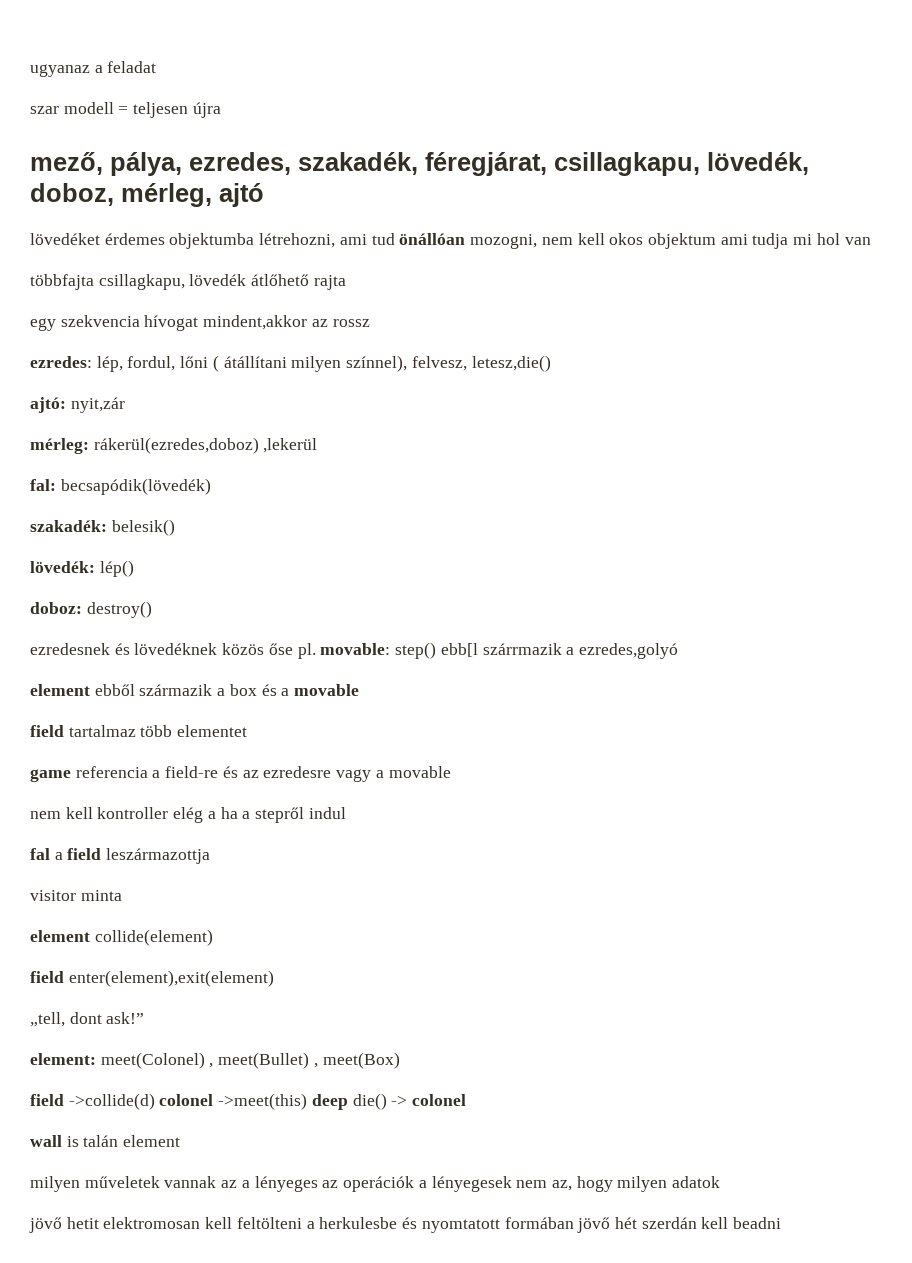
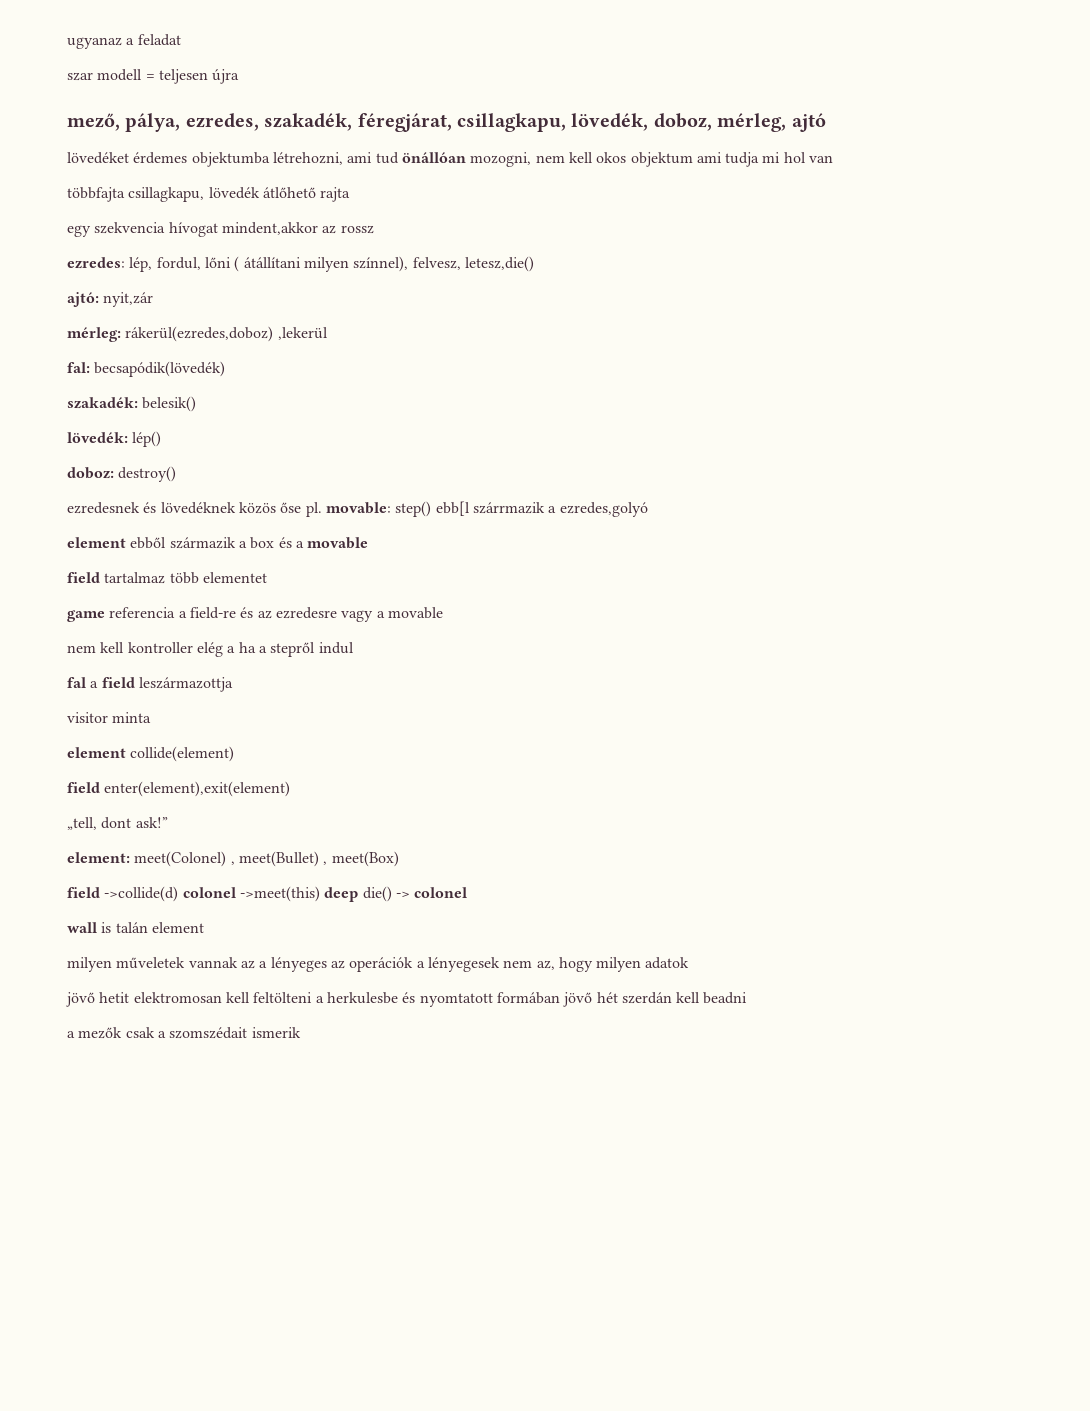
(782, 1223) none -> [67,1027,301,1039] // a mezők csak a szomszédait ismerik

